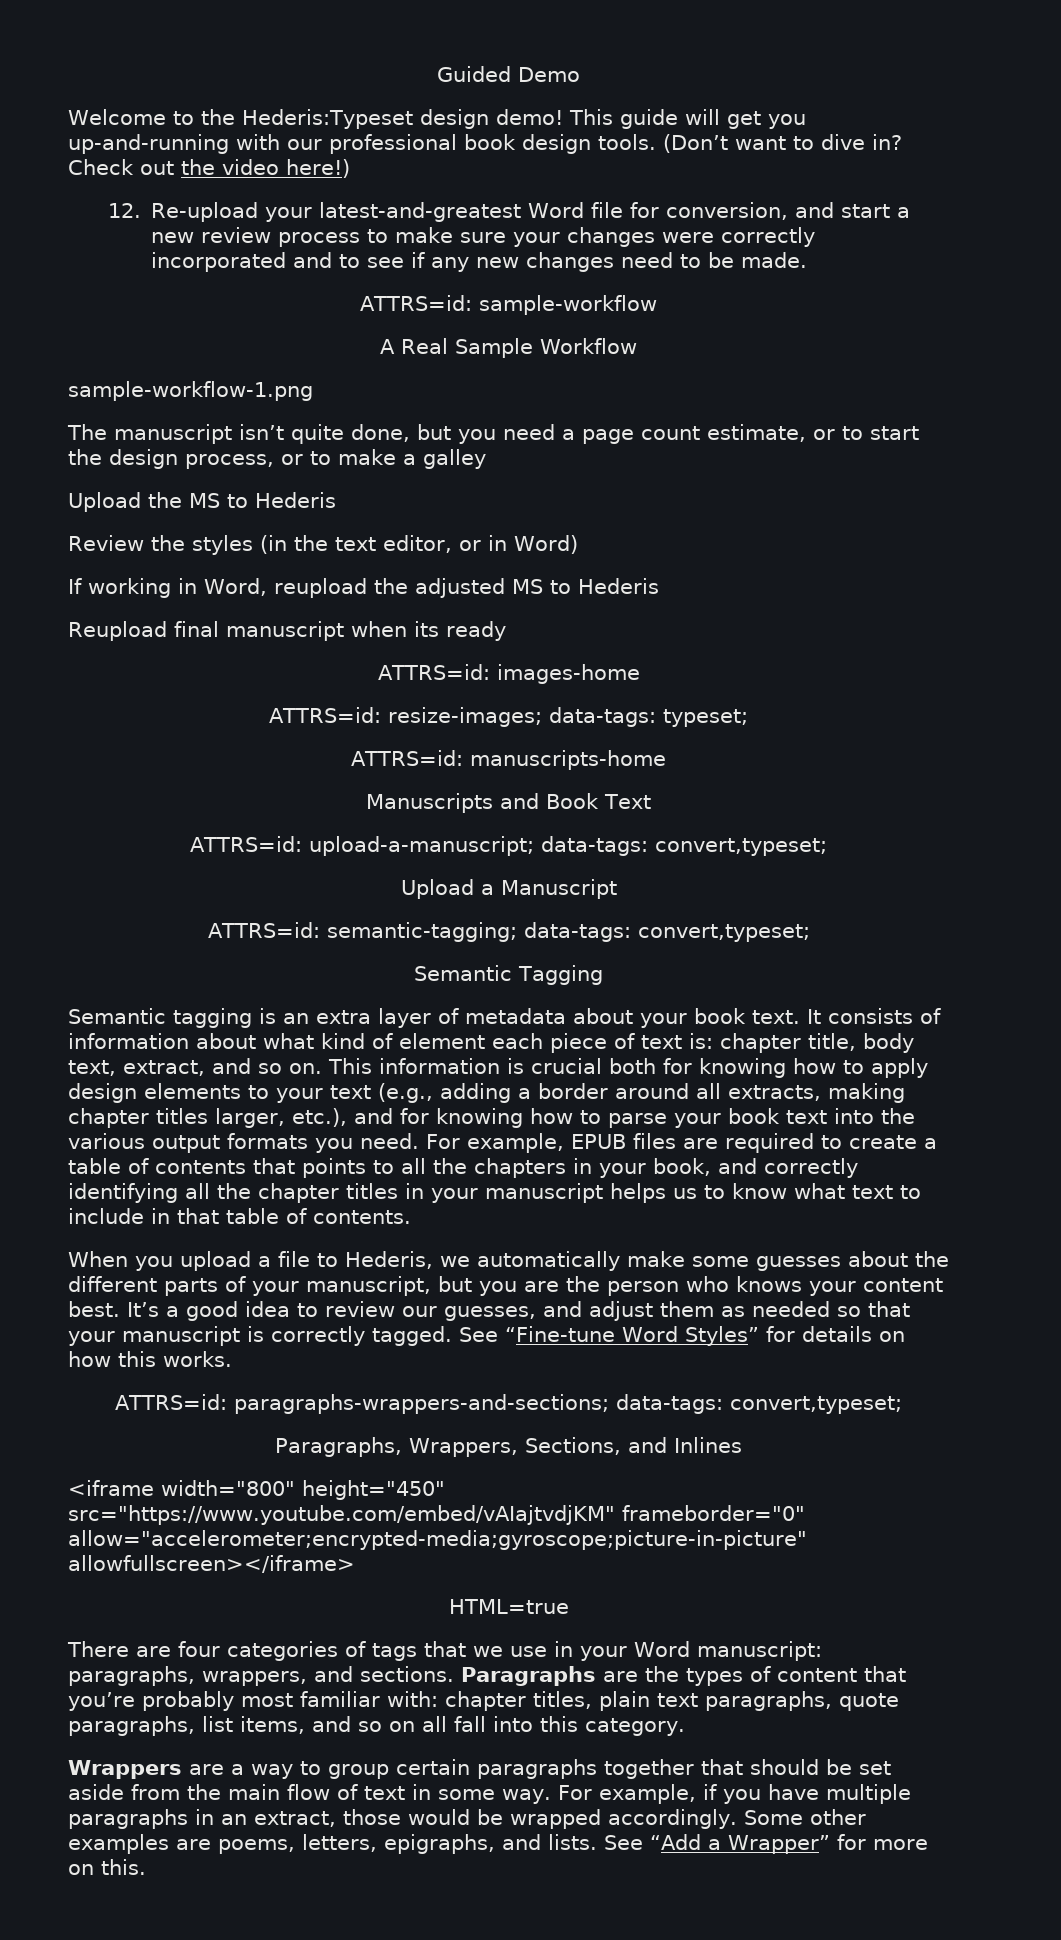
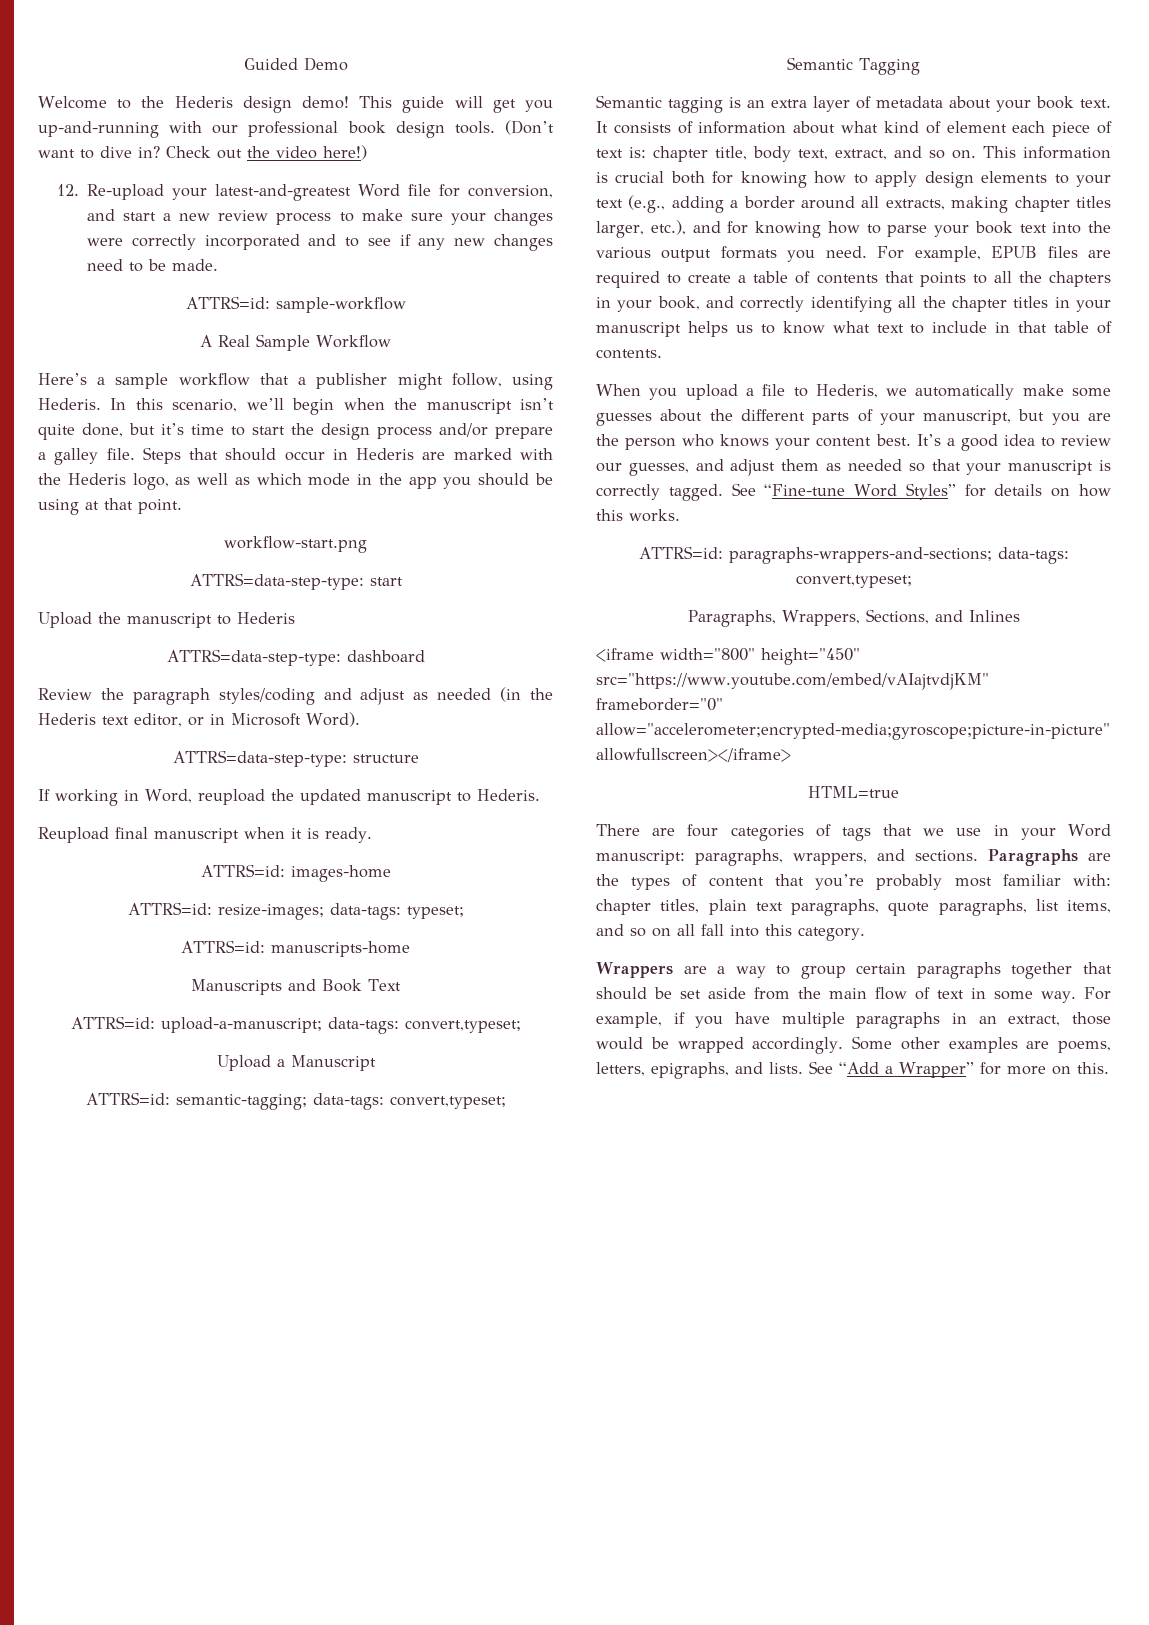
[241,109,413,129] Hederis:Typeset -> [174,96,233,108] Hederis
[68,381,313,401] [67,424,107,440] sample-workflow-1.png // The -> [38,373,553,390] [38,398,418,415] Here’s a sample workflow that a publisher might follow, using Hederis. In this scenario, we’ll begin when the
[458,424,919,444] [68,449,486,469] you need a page count estimate, or to start the design process, or to make a galley -> [161,423,553,440] [38,447,553,465] [38,473,553,490] [38,498,182,515] [224,536,367,553] [189,573,403,590] it’s time to start the design process and/or prepare a galley file. Steps that should occur in Hederis are marked with the Hederis logo, as well as which mode in the app you should be using at that point. // workflow-start.png // ATTRS=data-step-type: start
[189,492,336,508] MS to Hederis -> [127,612,295,628] [166,649,425,666] manuscript to Hederis // ATTRS=data-step-type: dashboard
[191,535,253,555] styles -> [132,688,492,705] paragraph styles/coding and adjust as needed
(328, 543) none -> [38,713,96,725] Hederis
[513,535,578,554] Word) -> [231,712,360,727] [172,750,419,767] Microsoft Word). // ATTRS=data-step-type: structure
[414,578,659,598] adjusted MS to Hederis -> [299,789,540,805] updated manuscript to Hederis.
[413,621,506,641] its ready -> [291,827,372,843] it is ready.

